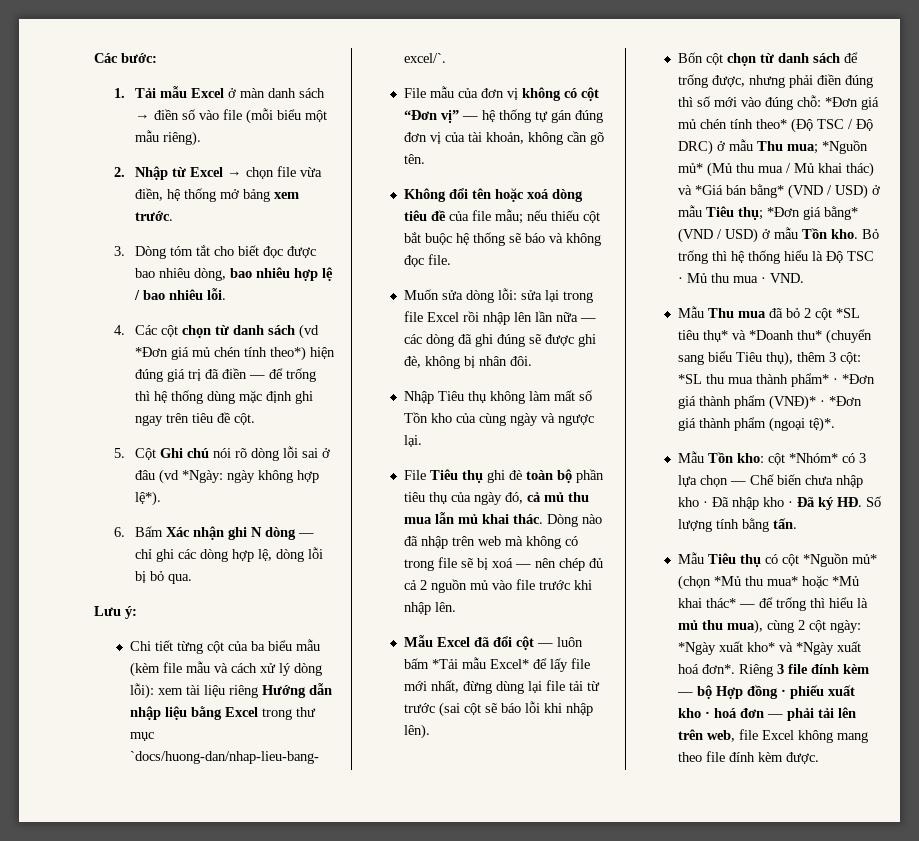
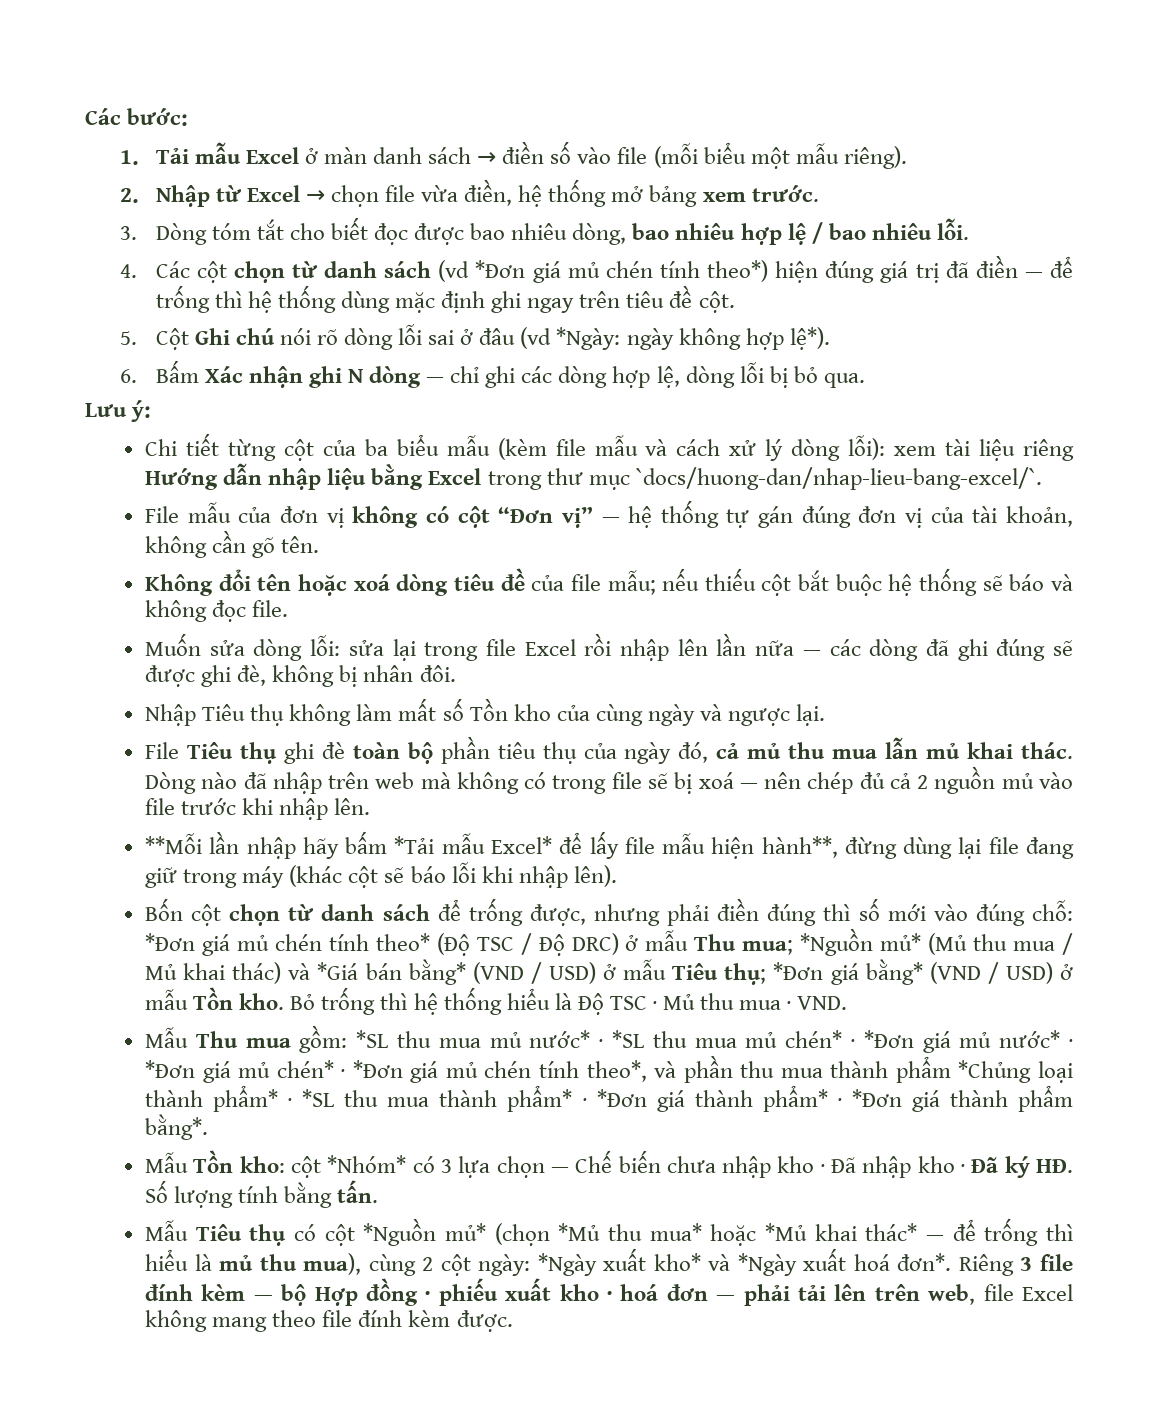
[404,635,584,650] Mẫu Excel đã đổi cột — luôn -> [145,831,339,859] **Mỗi lần nhập hãy
[404,680,460,693] mới nhất, -> [662,832,838,859] mẫu hiện hành**,
[569,681,601,691] [404,702,461,717] tải từ trước (sai -> [1026,837,1075,859] [145,865,343,888] đang giữ trong máy (khác
[769,308,861,320] [678,329,873,344] [678,351,862,366] đã bỏ 2 cột *SL tiêu thụ* và *Doanh thu* (chuyển sang biểu Tiêu thụ), thêm 3 cột: -> [299,1025,1073,1053] [145,1055,1073,1083] [145,1085,293,1112] gồm: *SL thu mua mủ nước* · *SL thu mua mủ chén* · *Đơn giá mủ nước* · *Đơn giá mủ chén* · *Đơn giá mủ chén tính theo*, và phần thu mua thành phẩm *Chủng loại thành phẩm* ·
[734,395,863,410] [678,417,836,432] phẩm (VNĐ)* · *Đơn giá thành phẩm (ngoại tệ)*. -> [762,1085,1073,1112] [145,1114,209,1140] phẩm* · *Đơn giá thành phẩm bằng*.

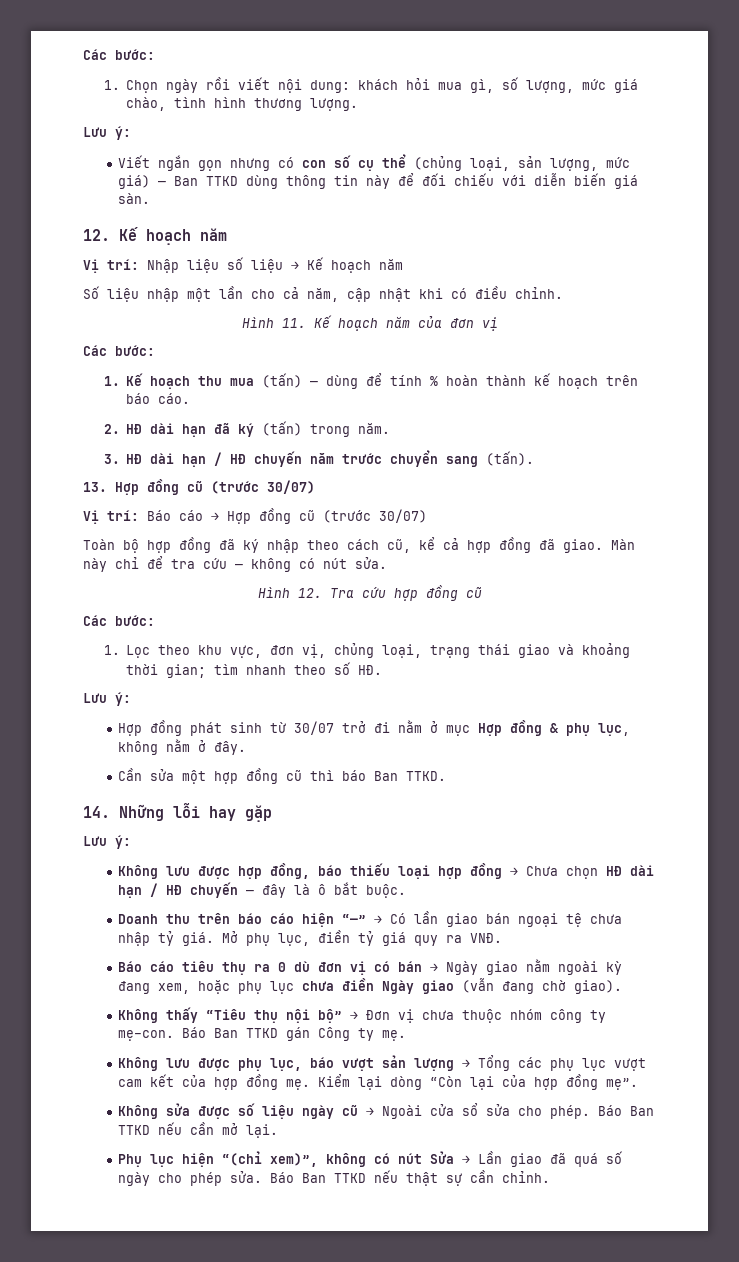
[85,108,189,126] [120,141,907,169] [120,179,819,207] [120,217,969,245] [120,255,1073,283] [155,285,735,313] [120,323,830,350] [120,360,865,388] [85,400,152,422] [145,433,1075,461] [145,463,1042,490] [145,500,1073,528] [145,530,320,558] [145,568,1073,596] [145,600,289,622] [145,633,1074,661] [145,665,456,687] [145,698,826,726] [145,736,1074,764] [145,766,1073,794] [145,798,371,820] [145,831,1075,859] [145,861,617,888] [145,898,1073,926] [145,928,1074,956] [145,958,1074,985] [145,987,848,1015] [145,1025,1073,1053] [145,1055,1073,1083] [145,1085,1073,1112] [145,1114,209,1140] [145,1150,1073,1178] [145,1180,379,1208] [145,1218,1073,1246] [145,1248,1074,1276] [145,1278,1073,1306] [145,1310,513,1332] Các bước: // 1. Tải mẫu Excel ở màn danh sách → điền số vào file (mỗi biểu một mẫu riêng). // 2. Nhập từ Excel → chọn file vừa điền, hệ thống mở bảng xem trước. // 3. Dòng tóm tắt cho biết đọc được bao nhiêu dòng, bao nhiêu hợp lệ / bao nhiêu lỗi. // 4. Các cột chọn từ danh sách (vd *Đơn giá mủ chén tính theo*) hiện đúng giá trị đã điền — để trống thì hệ thống dùng mặc định ghi ngay trên tiêu đề cột. // 5. Cột Ghi chú nói rõ dòng lỗi sai ở đâu (vd *Ngày: ngày không hợp lệ*). // 6. Bấm Xác nhận ghi N dòng — chỉ ghi các dòng hợp lệ, dòng lỗi bị bỏ qua. // Lưu ý: // Chi tiết từng cột của ba biểu mẫu (kèm file mẫu và cách xử lý dòng lỗi): xem tài liệu riêng Hướng dẫn nhập liệu bằng Excel trong thư mục `docs/huong-dan/nhap-lieu-bang-excel/`. // File mẫu của đơn vị không có cột “Đơn vị” — hệ thống tự gán đúng đơn vị của tài khoản, không cần gõ tên. // Không đổi tên hoặc xoá dòng tiêu đề của file mẫu; nếu thiếu cột bắt buộc hệ thống sẽ báo và không đọc file. // Muốn sửa dòng lỗi: sửa lại trong file Excel rồi nhập lên lần nữa — các dòng đã ghi đúng sẽ được ghi đè, không bị nhân đôi. // Nhập Tiêu thụ không làm mất số Tồn kho của cùng ngày và ngược lại. // File Tiêu thụ ghi đè toàn bộ phần tiêu thụ của ngày đó, cả mủ thu mua lẫn mủ khai thác. Dòng nào đã nhập trên web mà không có trong file sẽ bị xoá — nên chép đủ cả 2 nguồn mủ vào file trước khi nhập lên. // **Mỗi lần nhập hãy bấm *Tải mẫu Excel* để lấy file mẫu hiện hành**, đừng dùng lại file đang giữ trong máy (khác cột sẽ báo lỗi khi nhập lên). // Bốn cột chọn từ danh sách để trống được, nhưng phải điền đúng thì số mới vào đúng chỗ: *Đơn giá mủ chén tính theo* (Độ TSC / Độ DRC) ở mẫu Thu mua; *Nguồn mủ* (Mủ thu mua / Mủ khai thác) và *Giá bán bằng* (VND / USD) ở mẫu Tiêu thụ; *Đơn giá bằng* (VND / USD) ở mẫu Tồn kho. Bỏ trống thì hệ thống hiểu là Độ TSC · Mủ thu mua · VND. // Mẫu Thu mua gồm: *SL thu mua mủ nước* · *SL thu mua mủ chén* · *Đơn giá mủ nước* · *Đơn giá mủ chén* · *Đơn giá mủ chén tính theo*, và phần thu mua thành phẩm *Chủng loại thành phẩm* · *SL thu mua thành phẩm* · *Đơn giá thành phẩm* · *Đơn giá thành phẩm bằng*. // Mẫu Tồn kho: cột *Nhóm* có 3 lựa chọn — Chế biến chưa nhập kho · Đã nhập kho · Đã ký HĐ. Số lượng tính bằng tấn. // Mẫu Tiêu thụ có cột *Nguồn mủ* (chọn *Mủ thu mua* hoặc *Mủ khai thác* — để trống thì hiểu là mủ thu mua), cùng 2 cột ngày: *Ngày xuất kho* và *Ngày xuất hoá đơn*. Riêng 3 file đính kèm — bộ Hợp đồng · phiếu xuất kho · hoá đơn — phải tải lên trên web, file Excel không mang theo file đính kèm được. -> [83,49,155,60] [104,77,639,93] [126,97,359,111] [83,126,131,140] [117,154,630,171] [117,173,638,189] [117,193,150,204] [83,227,227,245] [83,257,403,273] [83,286,563,302] [241,315,498,331] [83,345,155,356] [104,373,639,389] [126,393,191,404] [104,421,391,437] [104,450,535,467] [83,479,315,495] [83,508,427,524] [83,537,635,553] [83,556,387,572] [257,585,482,601] [83,615,155,626] [104,643,631,658] [126,662,383,678] [83,692,131,706] [117,720,630,736] [117,739,246,755] [117,768,446,784] [83,803,272,822] [83,835,131,849] [117,863,654,879] [117,882,406,898] [117,911,622,927] [117,930,502,946] [117,959,622,975] [117,978,622,994] [117,1007,606,1023] [117,1027,406,1041] [117,1055,646,1071] [117,1074,638,1090] [117,1103,654,1119] [117,1122,278,1138] [117,1151,623,1167] [117,1170,550,1186] Các bước: // 1. Chọn ngày rồi viết nội dung: khách hỏi mua gì, số lượng, mức giá chào, tình hình thương lượng. // Lưu ý: // Viết ngắn gọn nhưng có con số cụ thể (chủng loại, sản lượng, mức giá) — Ban TTKD dùng thông tin này để đối chiếu với diễn biến giá sàn. // 12. Kế hoạch năm // Vị trí: Nhập liệu số liệu → Kế hoạch năm // Số liệu nhập một lần cho cả năm, cập nhật khi có điều chỉnh. // Hình 11. Kế hoạch năm của đơn vị // Các bước: // 1. Kế hoạch thu mua (tấn) — dùng để tính % hoàn thành kế hoạch trên báo cáo. // 2. HĐ dài hạn đã ký (tấn) trong năm. // 3. HĐ dài hạn / HĐ chuyến năm trước chuyển sang (tấn). // 13. Hợp đồng cũ (trước 30/07) // Vị trí: Báo cáo → Hợp đồng cũ (trước 30/07) // Toàn bộ hợp đồng đã ký nhập theo cách cũ, kể cả hợp đồng đã giao. Màn này chỉ để tra cứu — không có nút sửa. // Hình 12. Tra cứu hợp đồng cũ // Các bước: // 1. Lọc theo khu vực, đơn vị, chủng loại, trạng thái giao và khoảng thời gian; tìm nhanh theo số HĐ. // Lưu ý: // Hợp đồng phát sinh từ 30/07 trở đi nằm ở mục Hợp đồng & phụ lục, không nằm ở đây. // Cần sửa một hợp đồng cũ thì báo Ban TTKD. // 14. Những lỗi hay gặp // Lưu ý: // Không lưu được hợp đồng, báo thiếu loại hợp đồng → Chưa chọn HĐ dài hạn / HĐ chuyến — đây là ô bắt buộc. // Doanh thu trên báo cáo hiện “—” → Có lần giao bán ngoại tệ chưa nhập tỷ giá. Mở phụ lục, điền tỷ giá quy ra VNĐ. // Báo cáo tiêu thụ ra 0 dù đơn vị có bán → Ngày giao nằm ngoài kỳ đang xem, hoặc phụ lục chưa điền Ngày giao (vẫn đang chờ giao). // Không thấy “Tiêu thụ nội bộ” → Đơn vị chưa thuộc nhóm công ty mẹ–con. Báo Ban TTKD gán Công ty mẹ. // Không lưu được phụ lục, báo vượt sản lượng → Tổng các phụ lục vượt cam kết của hợp đồng mẹ. Kiểm lại dòng “Còn lại của hợp đồng mẹ”. // Không sửa được số liệu ngày cũ → Ngoài cửa sổ sửa cho phép. Báo Ban TTKD nếu cần mở lại. // Phụ lục hiện “(chỉ xem)”, không có nút Sửa → Lần giao đã quá số ngày cho phép sửa. Báo Ban TTKD nếu thật sự cần chỉnh.

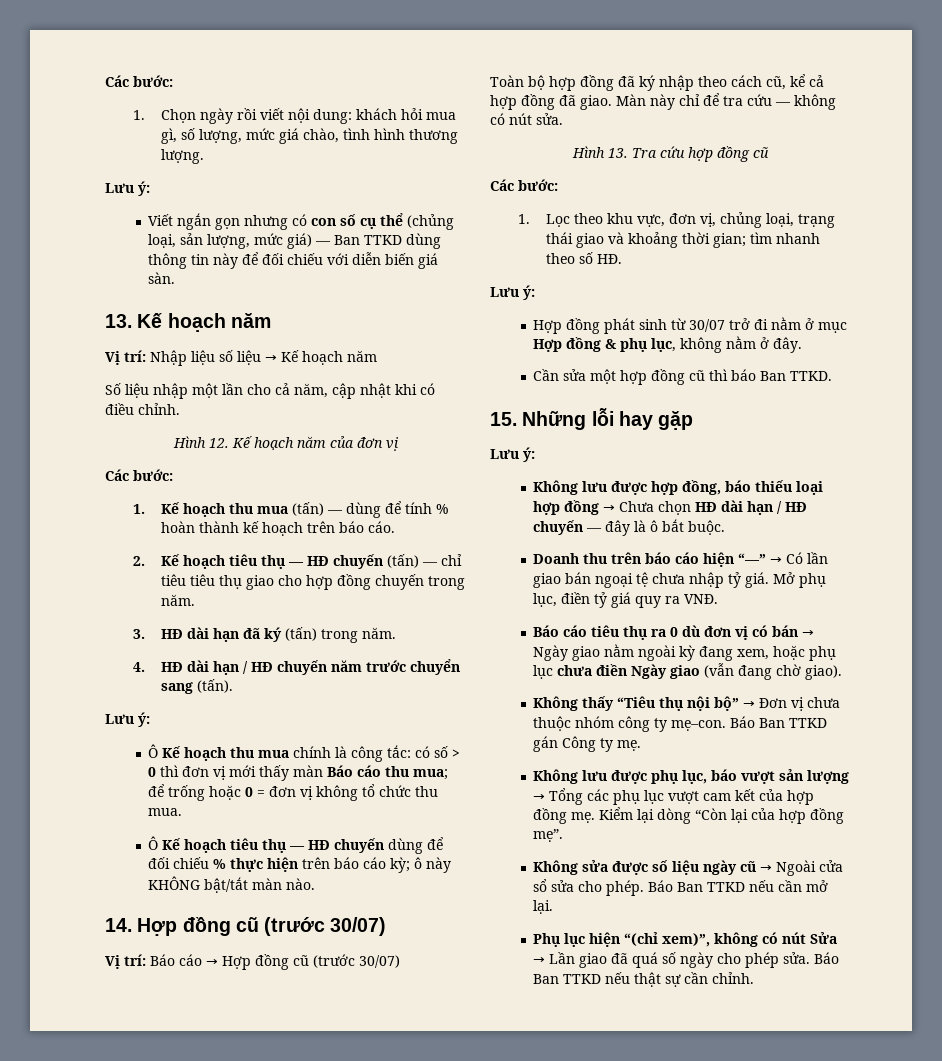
[83,229,110,241] 12. -> [105,314,132,328] 13.
[281,318,306,328] 11. -> [208,438,229,448] 12.
(121, 429) none -> [160,554,462,569] [160,574,465,590] [160,594,195,606] [132,629,145,639] Kế hoạch tiêu thụ — HĐ chuyến (tấn) — chỉ tiêu tiêu thụ giao cho hợp đồng chuyến trong năm. // 3.
[104,454,121,464] 3. -> [132,662,145,672] 4.
[83,482,107,492] 13. -> [105,712,150,727] [148,744,461,762] [148,765,449,781] [148,784,439,801] [148,808,183,816] [148,836,444,854] [148,857,452,873] [148,876,316,893] [105,918,132,932] Lưu ý: // Ô Kế hoạch thu mua chính là công tắc: có số > 0 thì đơn vị mới thấy màn Báo cáo thu mua; để trống hoặc 0 = đơn vị không tổ chức thu mua. // Ô Kế hoạch tiêu thụ — HĐ chuyến dùng để đối chiếu % thực hiện trên báo cáo kỳ; ô này KHÔNG bật/tắt màn nào. // 14.
[297,588,322,598] 12. -> [608,148,628,158] 13.
[83,806,110,818] 14. -> [490,412,517,426] 15.

